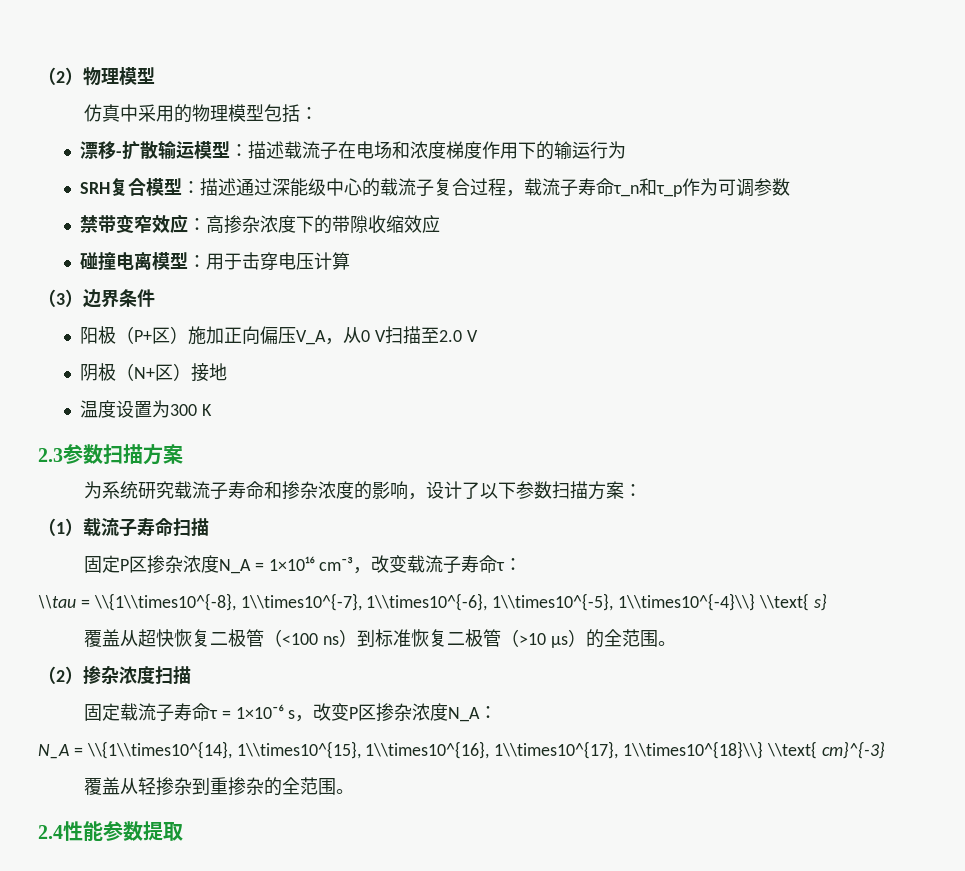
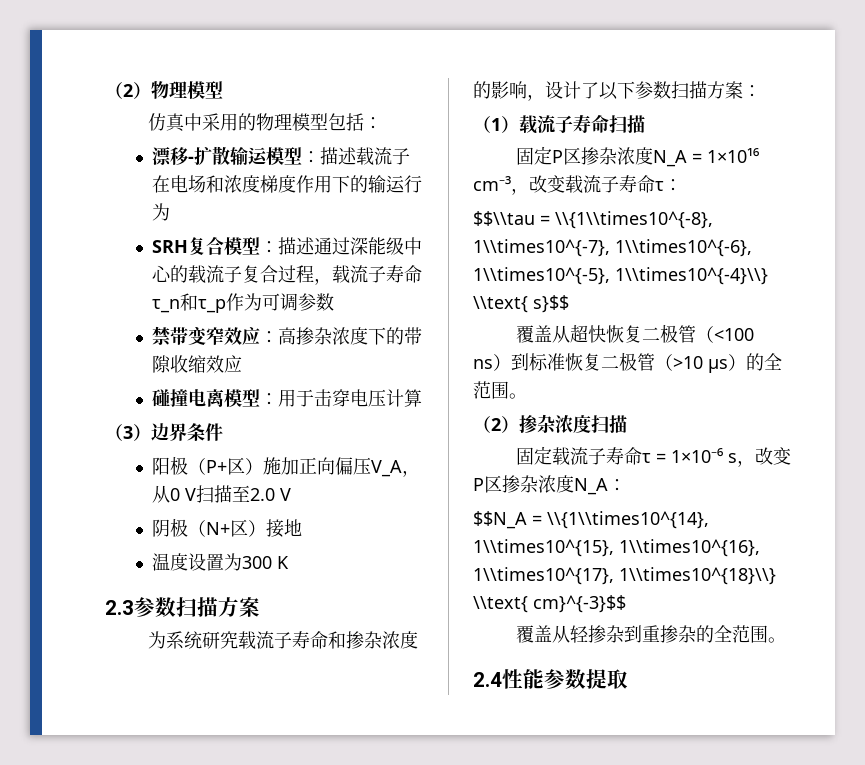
[38,595,76,609] \\tau -> [473,211,535,226] $$\\tau
[813,593,827,611] s} -> [533,295,569,313] s}$$
[38,744,69,759] N_A -> [473,511,527,529] $$N_A
[821,741,885,759] cm}^{-3} -> [533,595,626,613] cm}^{-3}$$

